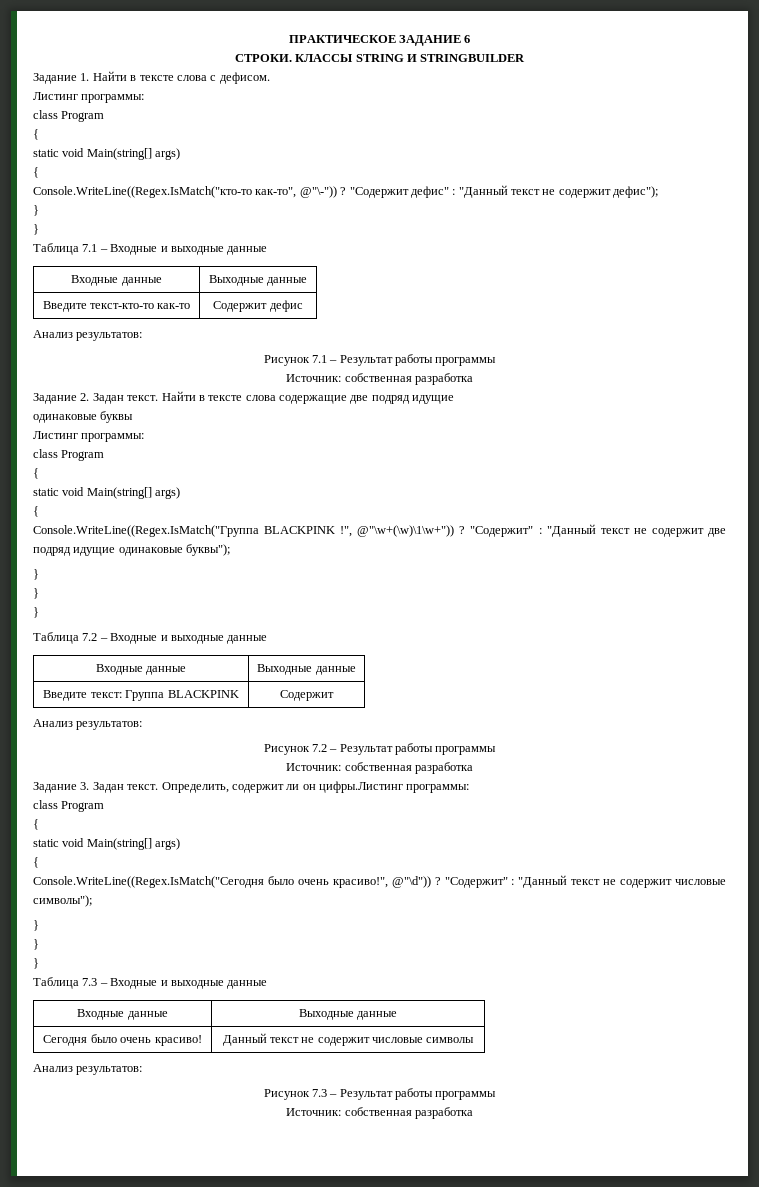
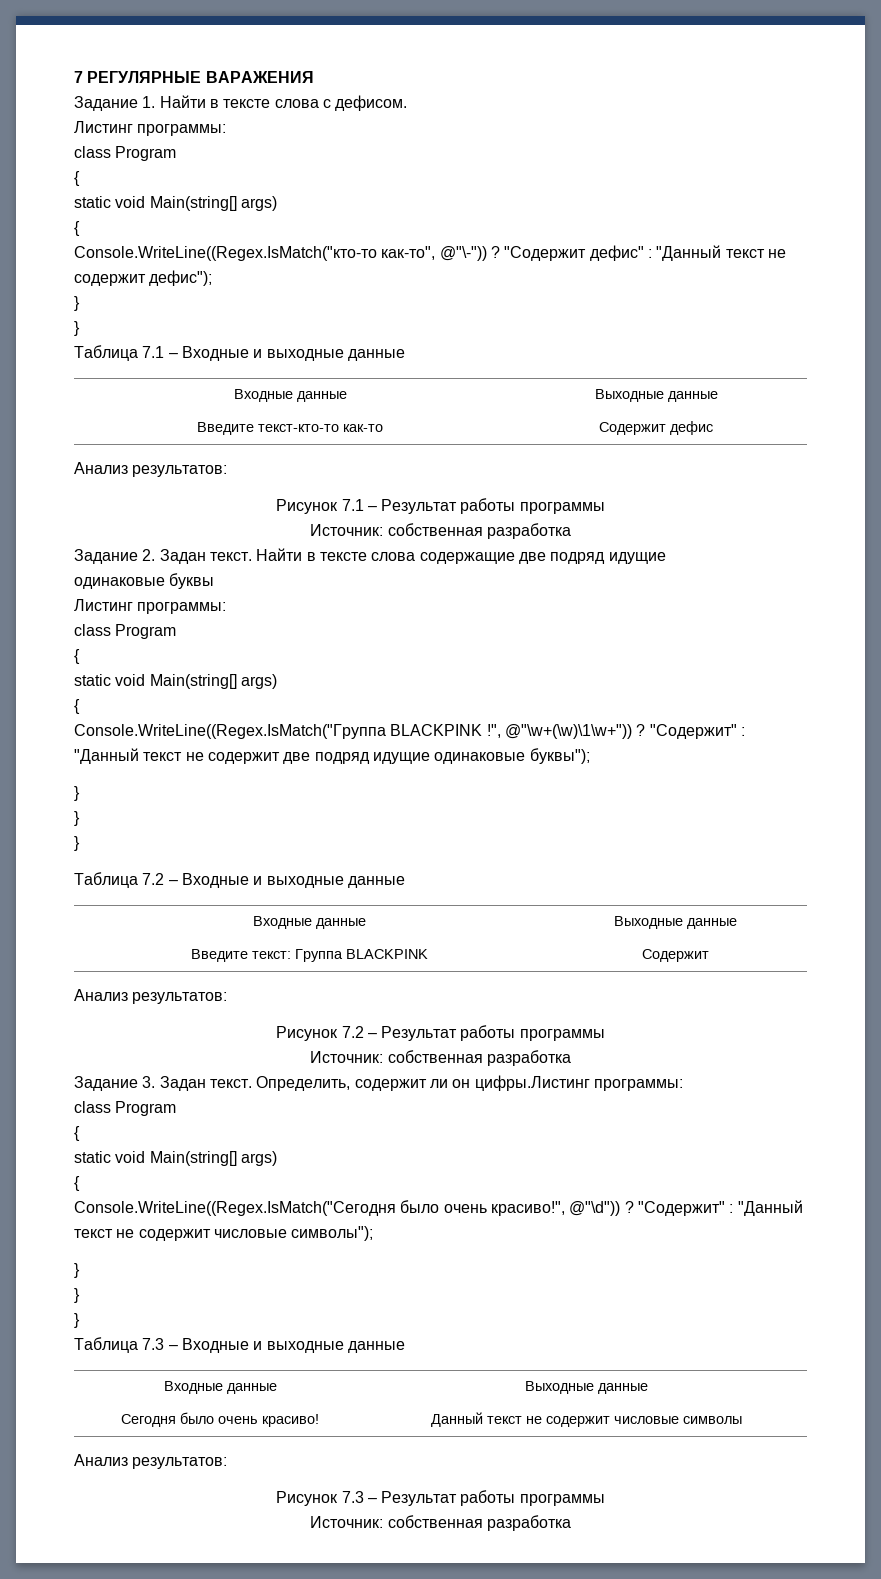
[288,35,471,46] [234,54,526,62] ПРАКТИЧЕСКОЕ ЗАДАНИЕ 6 // СТРОКИ. КЛАССЫ STRING И STRINGBUILDER -> [74,71,314,83] 7 РЕГУЛЯРНЫЕ ВАРАЖЕНИЯ

